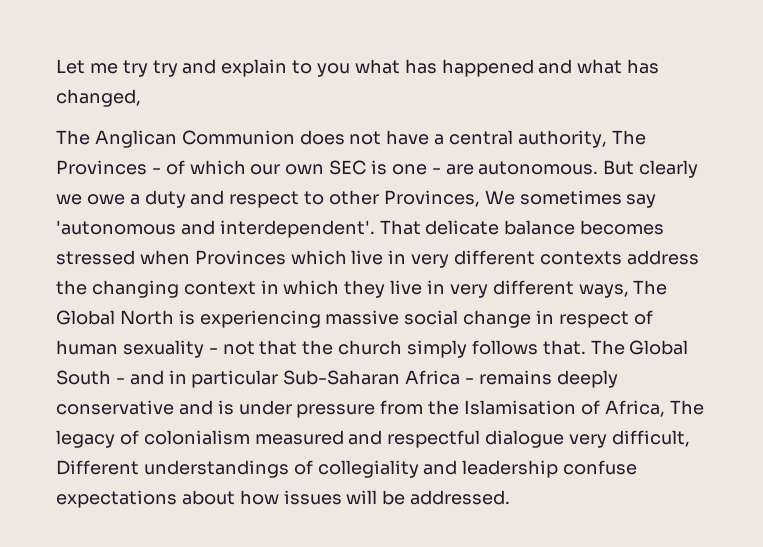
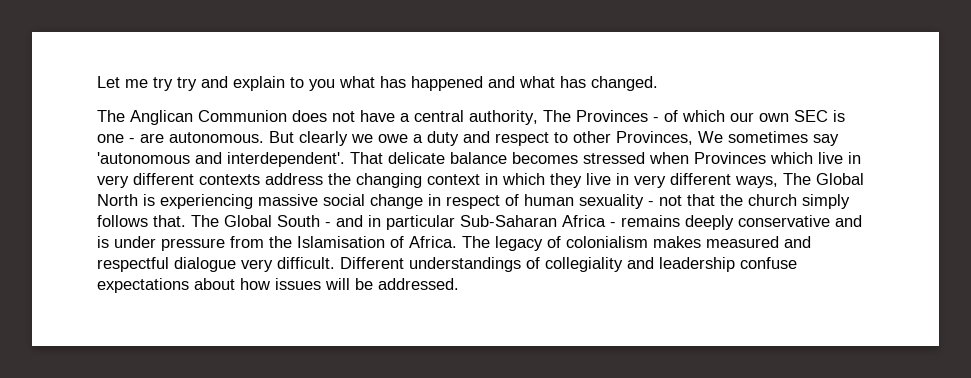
[56,89,141,107] changed, -> [591,76,658,91] changed.
[604,400,665,417] Africa, -> [409,236,457,248] Africa.
(250, 437) none -> [653,236,701,248] makes
[611,430,690,447] difficult, -> [277,257,335,269] difficult.

